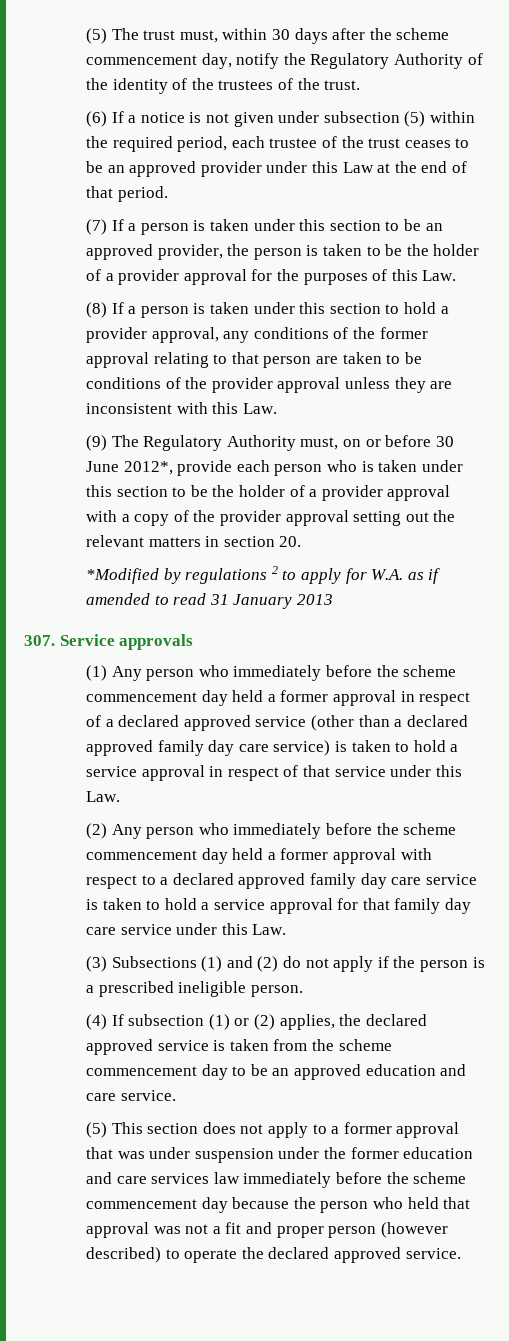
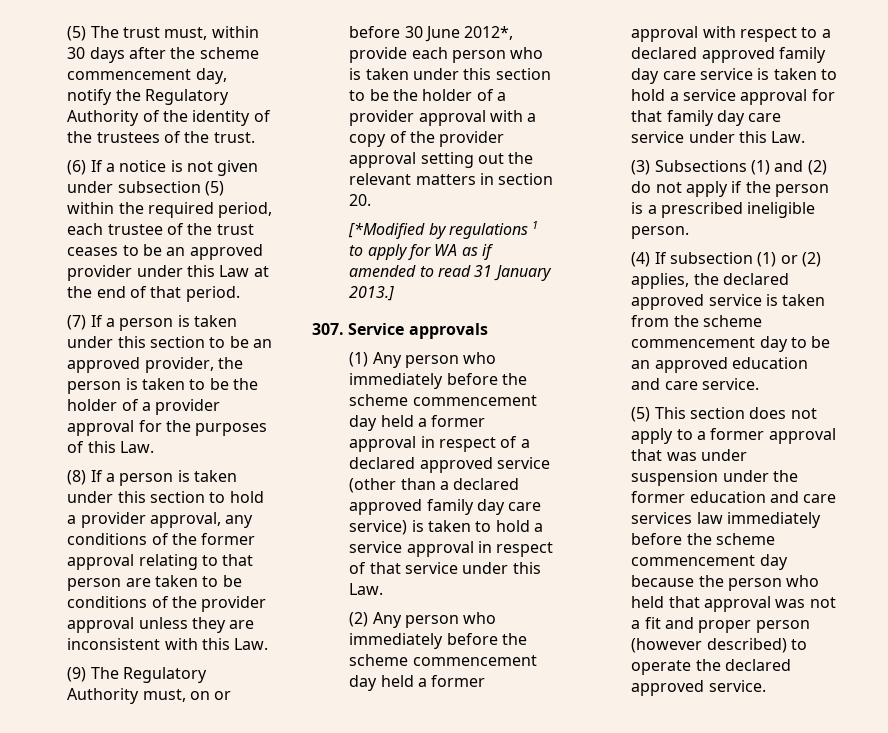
[86,568,160,584] *Modified -> [348,222,426,239] [*Modified
[271,566,278,574] 2 -> [532,221,539,229] 1
[371,569,404,580] W.A. -> [434,244,458,256] WA
[297,594,334,605] 2013 -> [349,286,395,301] 2013.]

